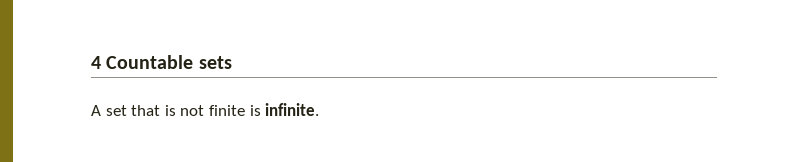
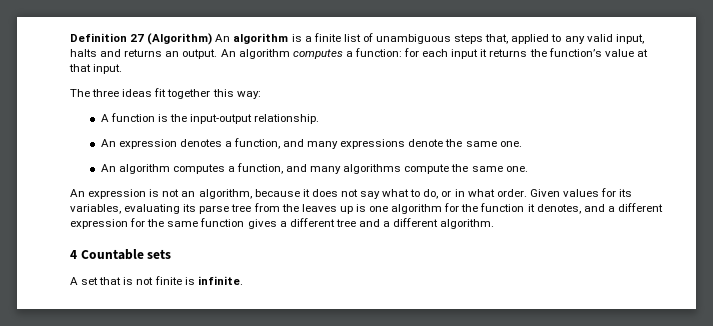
(91, 62) none -> [70,33,644,45] [70,48,648,59] [69,64,123,74] [70,88,261,99] [100,113,320,124] [100,138,522,149] [100,163,528,174] [70,188,633,199] [70,203,663,214] [70,218,495,229] Definition 27 (Algorithm) An algorithm is a finite list of unambiguous steps that, applied to any valid input, halts and returns an output. An algorithm computes a function: for each input it returns the function’s value at that input. // The three ideas fit together this way: // A function is the input-output relationship. // An expression denotes a function, and many expressions denote the same one. // An algorithm computes a function, and many algorithms compute the same one. // An expression is not an algorithm, because it does not say what to do, or in what order. Given values for its variables, evaluating its parse tree from the leaves up is one algorithm for the function it denotes, and a different expression for the same function gives a different tree and a different algorithm. //

